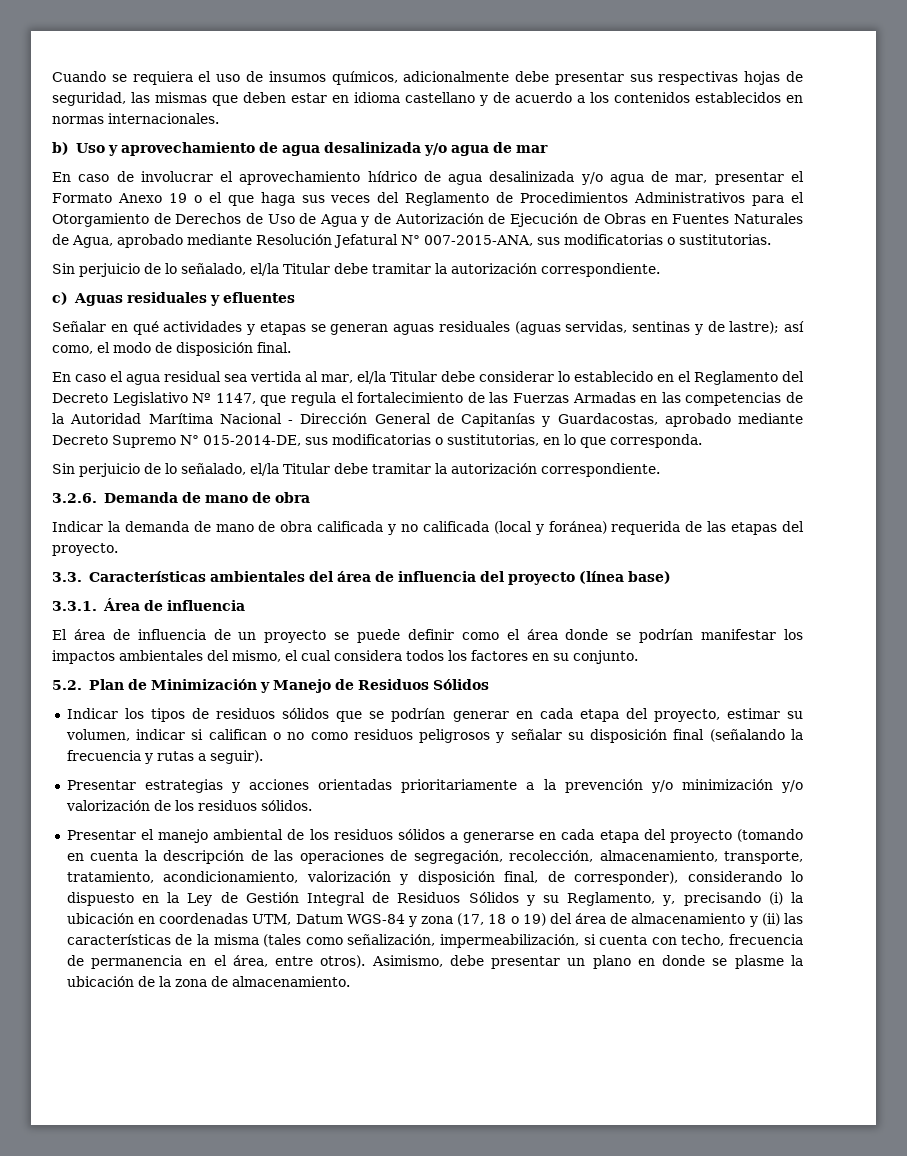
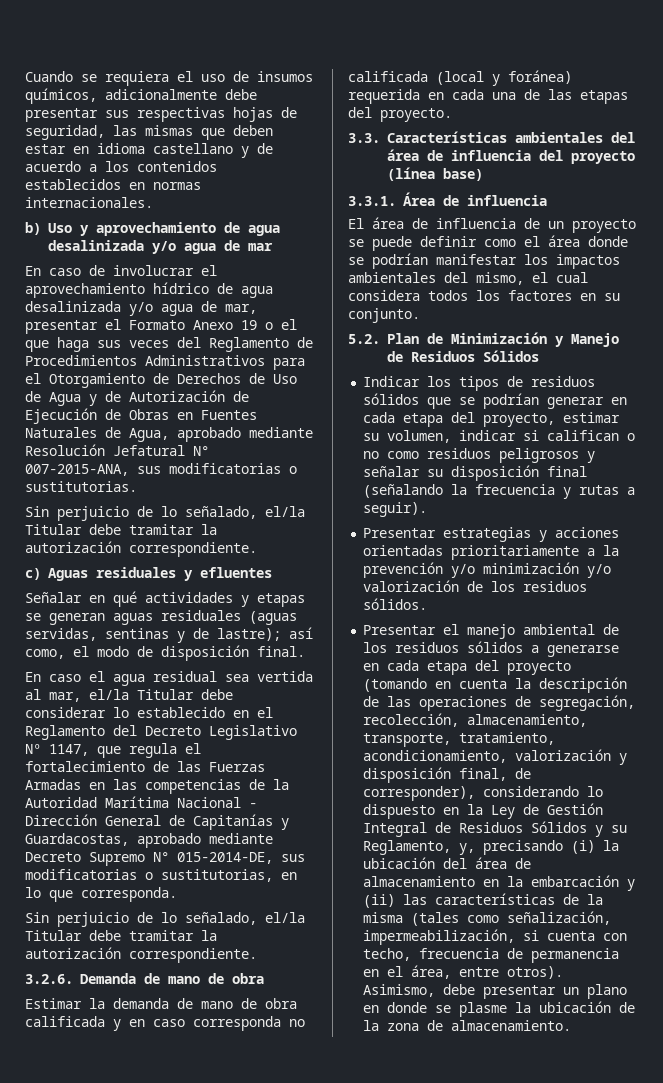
[52,521,103,532] Indicar -> [25,998,82,1009] Estimar
(397, 529) none -> [129,1016,281,1031] en caso corresponda
(681, 528) none -> [428,89,516,100] en cada una
[138,913,546,927] en coordenadas UTM, Datum WGS-84 y zona (17, 18 o 19) -> (436, 863) none
(746, 918) none -> [483,875,620,887] en la embarcación

